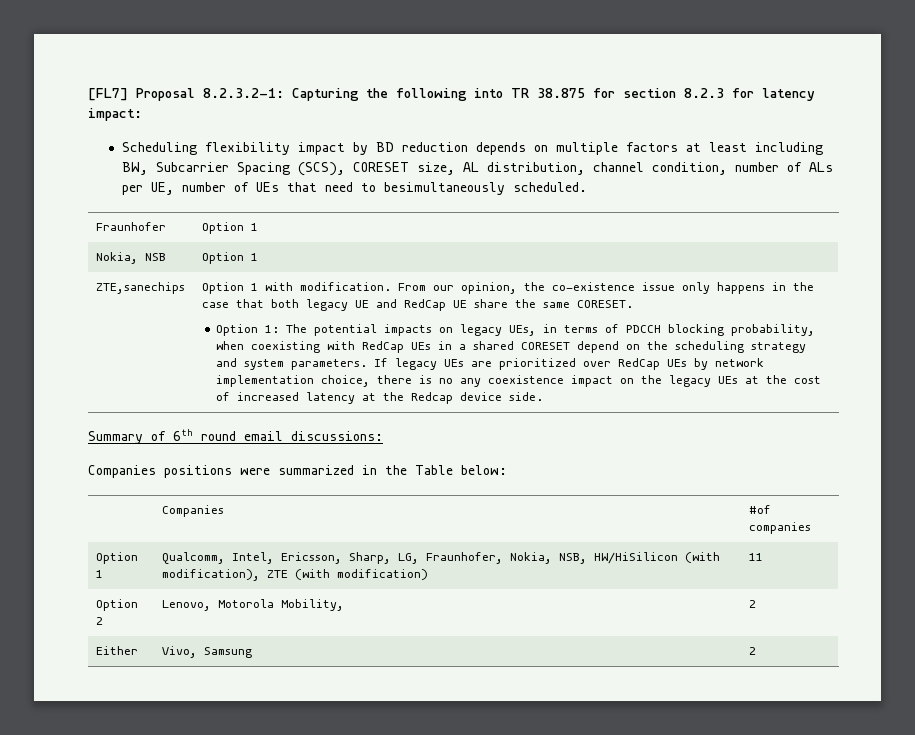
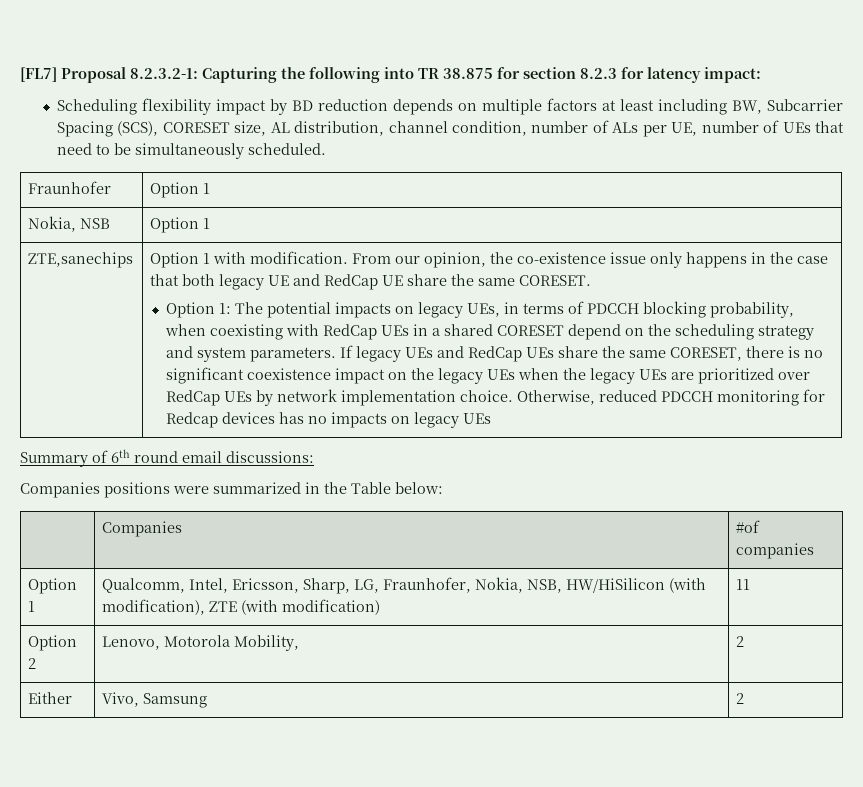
[383,182,505,195] besimultaneously -> [113,143,244,159] be simultaneously
(464, 363) none -> [437,346,824,362] [166,367,668,384] and RedCap UEs share the same CORESET, there is no significant coexistence impact on the legacy UEs when the legacy UEs
[320,375,821,387] [215,392,543,404] choice, there is no any coexistence impact on the legacy UEs at the cost of increased latency at the Redcap device side. -> [460,389,826,406] [166,412,492,428] choice. Otherwise, reduced PDCCH monitoring for Redcap devices has no impacts on legacy UEs

